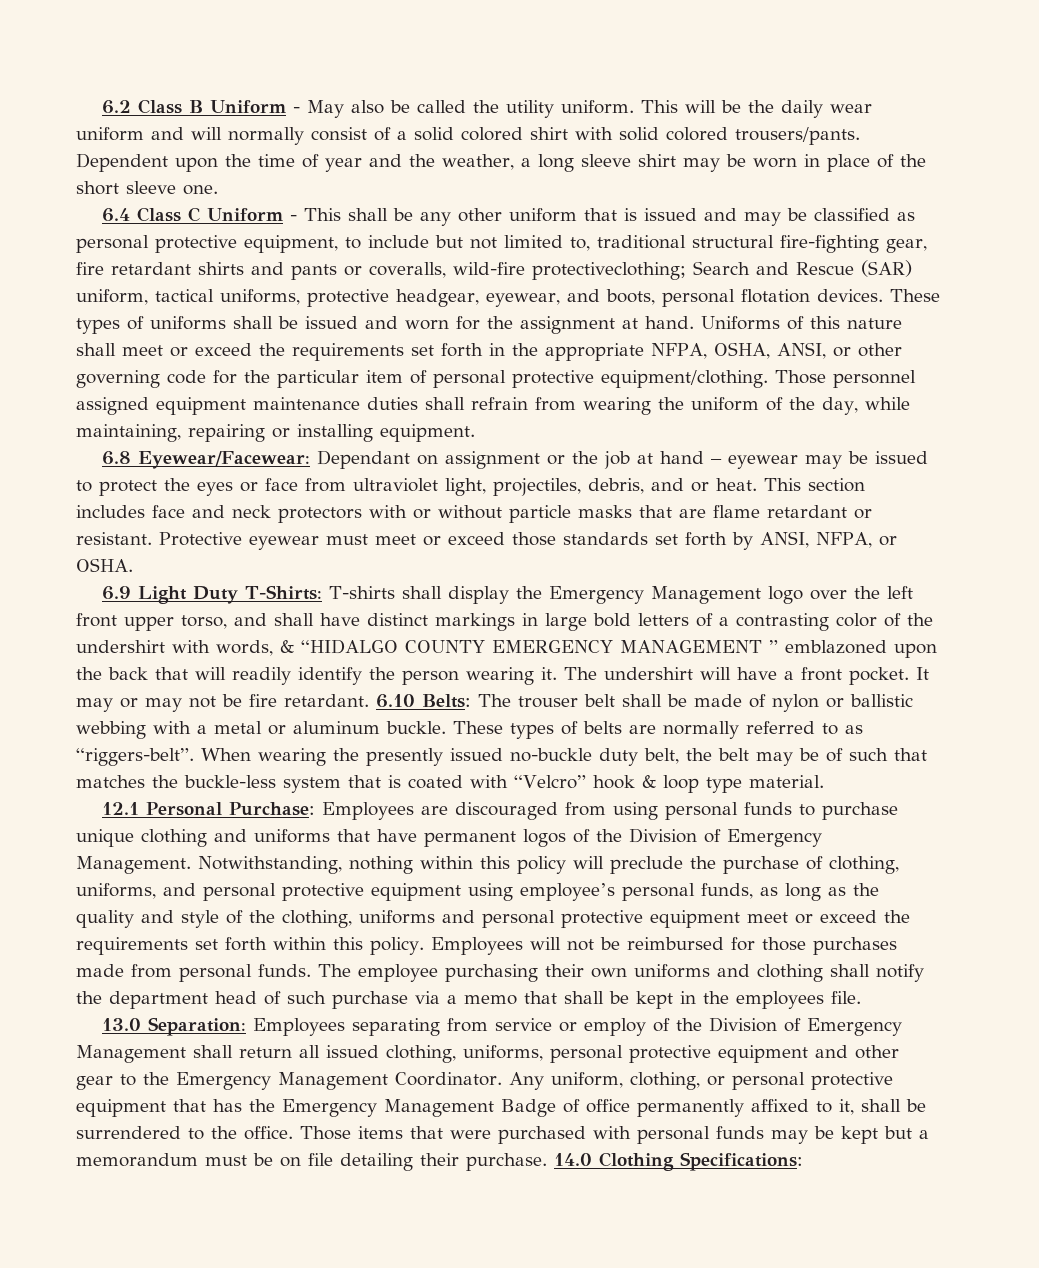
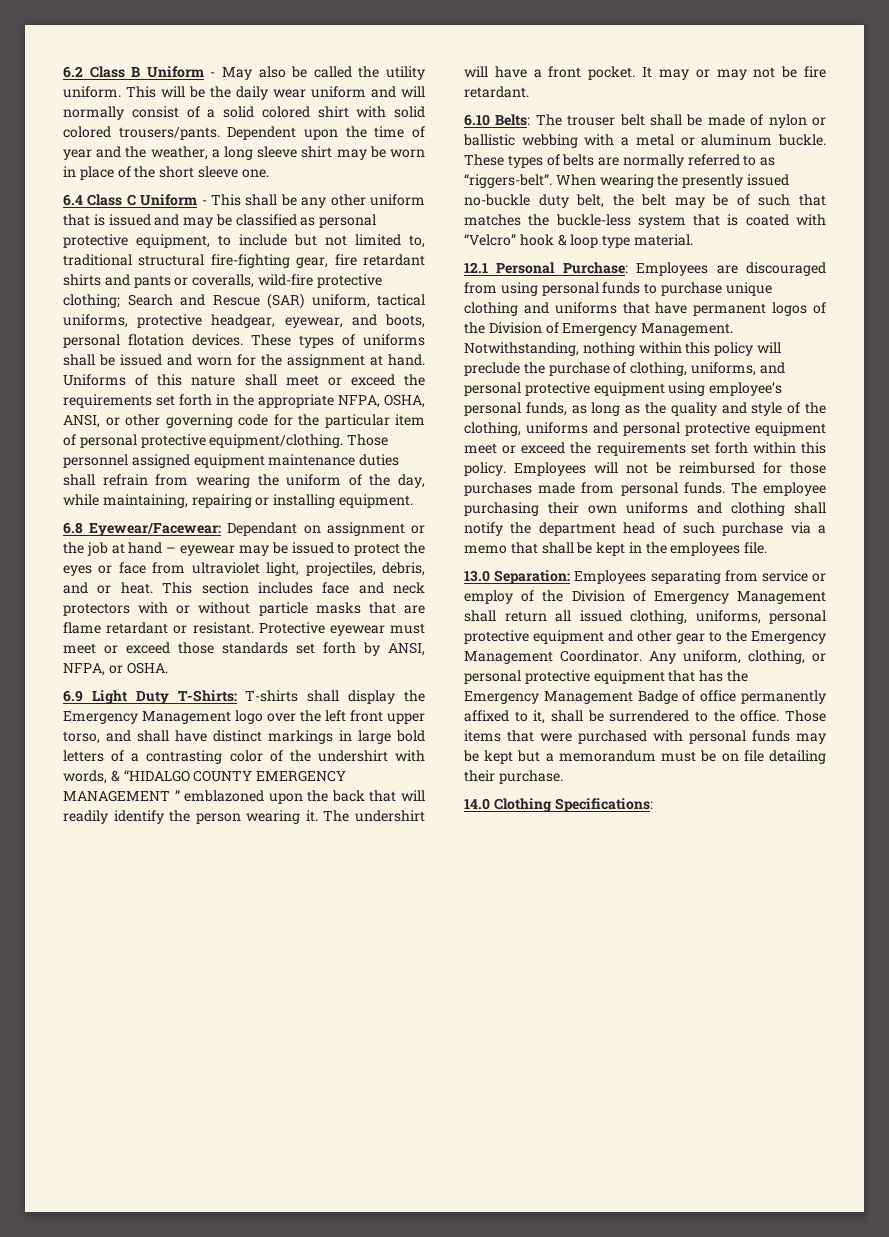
[532,262,686,280] protectiveclothing; -> [316,274,382,288] [63,294,120,308] protective clothing;
(369, 700) none -> (529, 92) //
(547, 1162) none -> (563, 777) //

